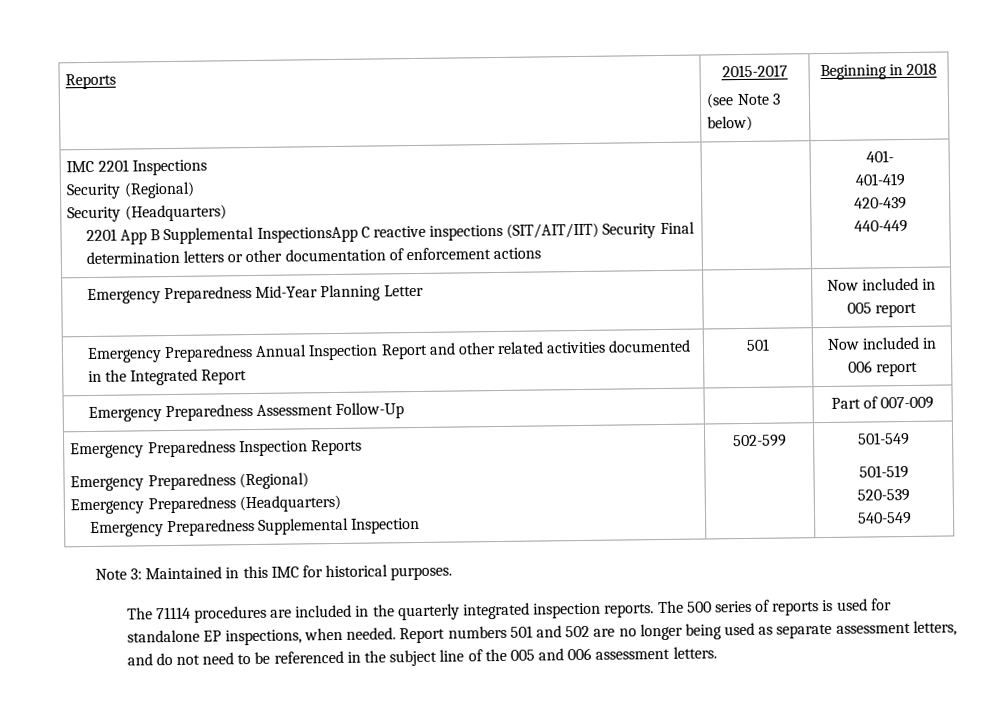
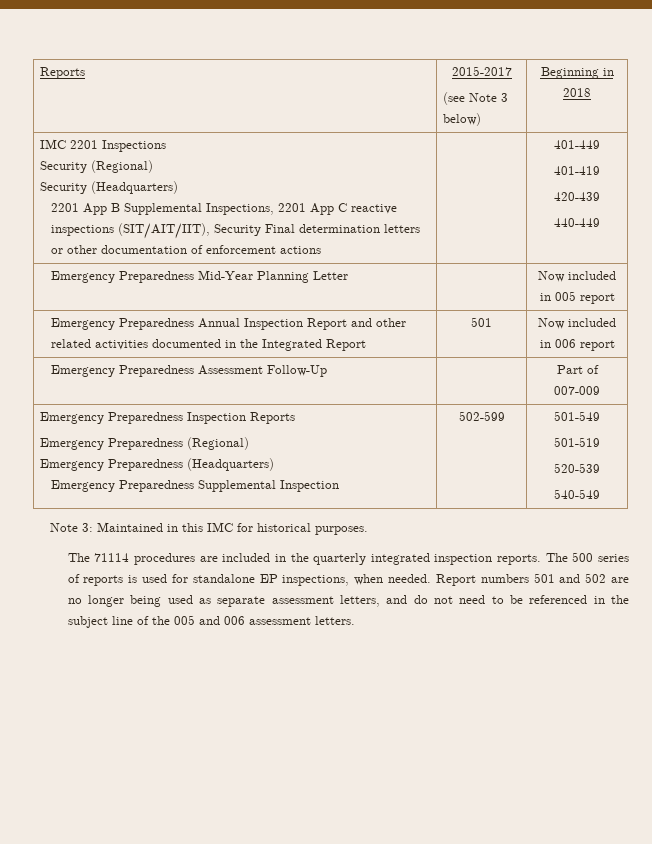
[256,226,358,243] InspectionsApp -> [205,203,334,215] Inspections, 2201 App
[506,222,600,239] (SIT/AIT/IIT) -> [117,223,210,239] (SIT/AIT/IIT),
[865,150,894,163] 401- -> [554,140,600,149] 401-449

